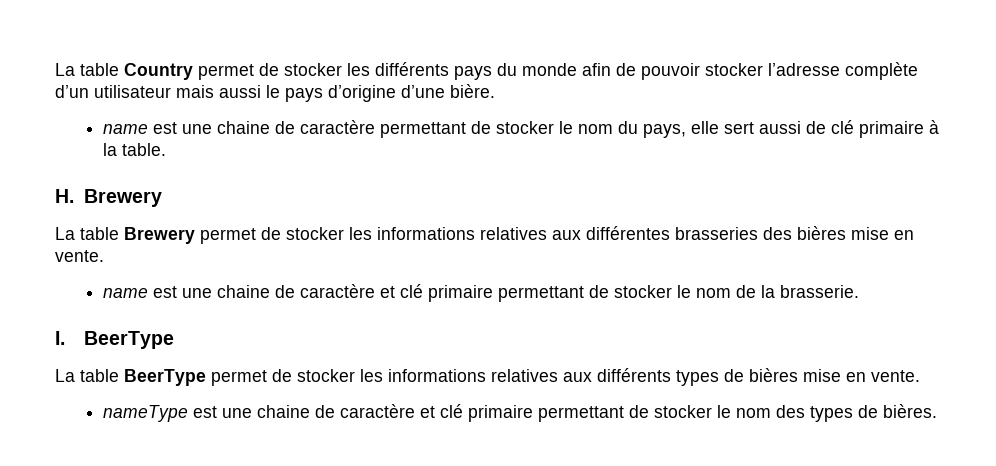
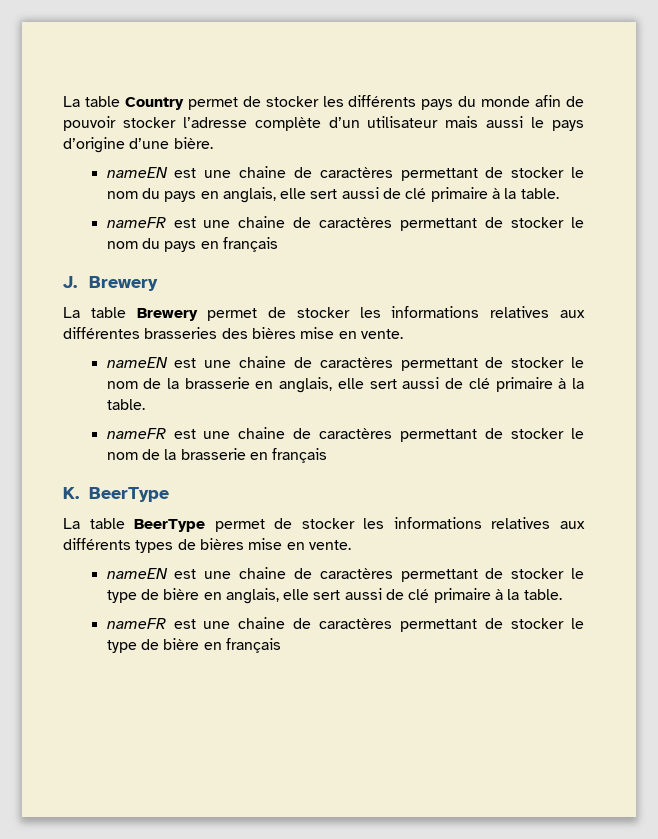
[103,120,940,138] [103,143,167,156] [55,189,74,203] name est une chaine de caractère permettant de stocker le nom du pays, elle sert aussi de clé primaire à la table. // H. -> [106,166,584,181] [106,187,559,203] [106,216,584,231] [106,237,278,252] [63,276,77,288] nameEN est une chaine de caractères permettant de stocker le nom du pays en anglais, elle sert aussi de clé primaire à la table. // nameFR est une chaine de caractères permettant de stocker le nom du pays en français // J.
[103,284,860,302] [55,331,65,345] name est une chaine de caractère et clé primaire permettant de stocker le nom de la brasserie. // I. -> [106,356,584,371] [106,377,585,393] [106,399,145,410] [106,427,584,442] [106,448,328,463] [63,487,79,499] nameEN est une chaine de caractères permettant de stocker le nom de la brasserie en anglais, elle sert aussi de clé primaire à la table. // nameFR est une chaine de caractères permettant de stocker le nom de la brasserie en français // K.
[103,404,938,422] nameType est une chaine de caractère et clé primaire permettant de stocker le nom des types de bières. -> [106,567,584,582] [106,588,562,604] [106,617,584,632] [106,638,281,653] nameEN est une chaine de caractères permettant de stocker le type de bière en anglais, elle sert aussi de clé primaire à la table. // nameFR est une chaine de caractères permettant de stocker le type de bière en français

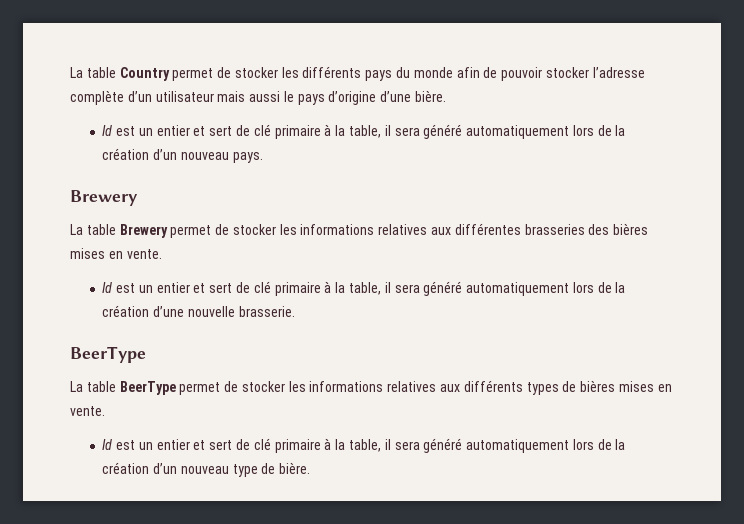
[106,166,584,181] [106,187,559,203] [106,216,584,231] [106,237,278,252] [63,276,77,288] nameEN est une chaine de caractères permettant de stocker le nom du pays en anglais, elle sert aussi de clé primaire à la table. // nameFR est une chaine de caractères permettant de stocker le nom du pays en français // J. -> [102,124,626,139] [102,148,263,163] Id est un entier et sert de clé primaire à la table, il sera généré automatiquement lors de la création d’un nouveau pays. //
[300,327,403,339] [106,356,584,371] [106,377,585,393] [106,399,145,410] [106,427,584,442] [106,448,328,463] [63,487,79,499] mise en vente. // nameEN est une chaine de caractères permettant de stocker le nom de la brasserie en anglais, elle sert aussi de clé primaire à la table. // nameFR est une chaine de caractères permettant de stocker le nom de la brasserie en français // K. -> [70,248,162,259] [102,281,626,296] [102,305,295,317] mises en vente. // Id est un entier et sert de clé primaire à la table, il sera généré automatiquement lors de la création d’une nouvelle brasserie. //
[248,538,351,550] [106,567,584,582] [106,588,562,604] [106,617,584,632] [106,638,281,653] mise en vente. // nameEN est une chaine de caractères permettant de stocker le type de bière en anglais, elle sert aussi de clé primaire à la table. // nameFR est une chaine de caractères permettant de stocker le type de bière en français -> [618,381,672,392] [70,406,105,416] [102,438,626,453] [102,462,311,477] mises en vente. // Id est un entier et sert de clé primaire à la table, il sera généré automatiquement lors de la création d’un nouveau type de bière.

